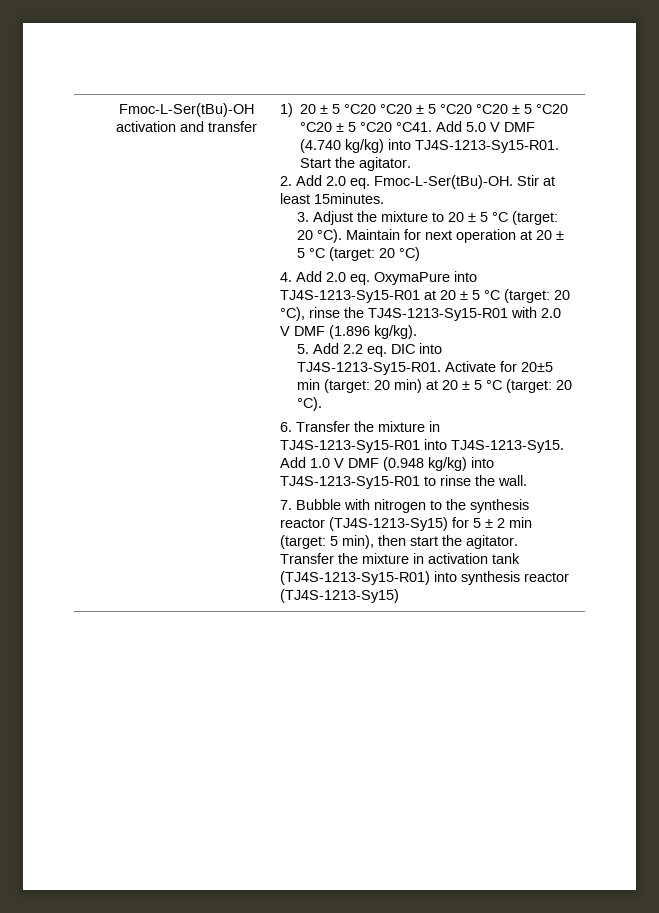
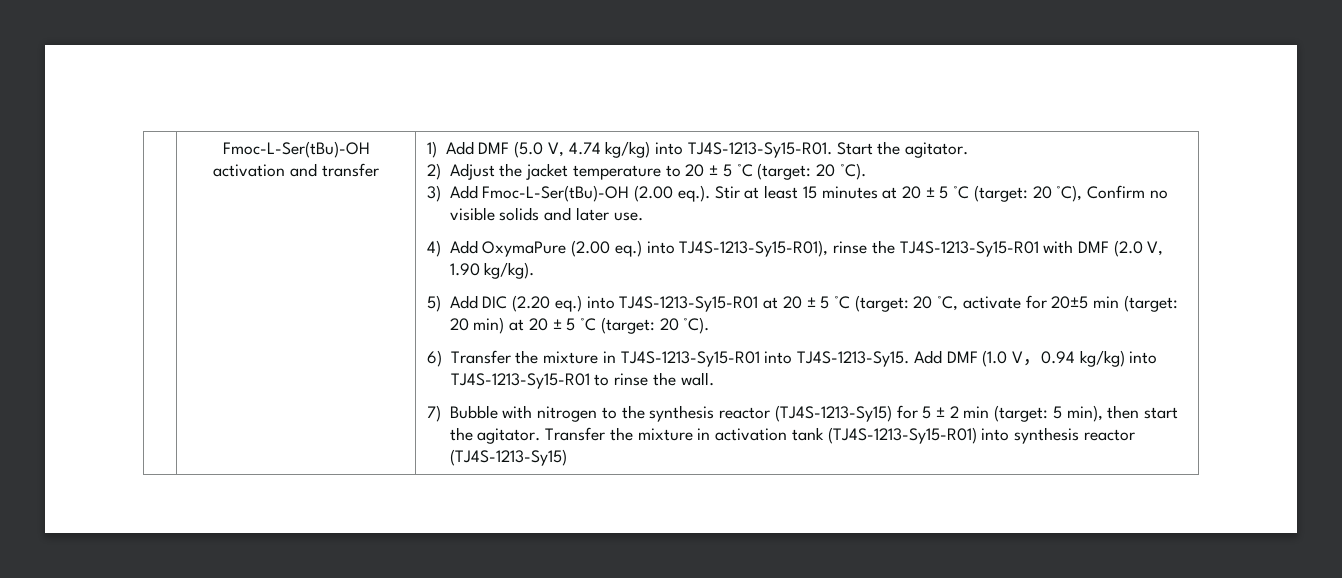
[300,104,569,114] [300,121,536,132] [300,139,342,153] 20 ± 5 °C20 °C20 ± 5 °C20 °C20 ± 5 °C20 °C20 ± 5 °C20 °C41. Add 5.0 V DMF (4.740 -> [445,141,601,158] Add DMF (5.0 V, 4.74
[280,175,556,189] [280,193,385,204] [296,211,428,225] 2. Add 2.0 eq. Fmoc-L-Ser(tBu)-OH. Stir at least 15minutes. // 3. Adjust the mixture -> [426,163,661,180] 2) Adjust the jacket temperature
[345,229,564,243] [296,247,420,261] [280,271,451,285] Maintain for next operation at 20 ± 5 °C (target: 20 °C) // 4. Add 2.0 eq. OxymaPure -> [426,185,1168,202] [449,207,643,221] [426,240,1164,257] [449,262,535,279] [426,295,582,312] // 3) Add Fmoc-L-Ser(tBu)-OH (2.00 eq.). Stir at least 15 minutes at 20 ± 5 °C (target: 20 °C), Confirm no visible solids and later use. // 4) Add OxymaPure (2.00 eq.) into TJ4S-1213-Sy15-R01), rinse the TJ4S-1213-Sy15-R01 with DMF (2.0 V, 1.90 kg/kg). // 5) Add DIC (2.20 eq.)
[280,307,562,321] [280,325,418,339] [296,343,442,357] [296,361,496,375] °C), rinse the TJ4S-1213-Sy15-R01 with 2.0 V DMF (1.896 kg/kg). // 5. Add 2.2 eq. DIC into TJ4S-1213-Sy15-R01. Activate -> [937,295,1021,311] °C, activate
[280,422,293,432] 6. -> [426,350,442,367] 6)
[310,457,425,471] 1.0 V DMF (0.948 -> [946,350,1075,367] DMF (1.0 V，0.94
[280,500,293,510] 7. -> [426,405,441,422] 7)

